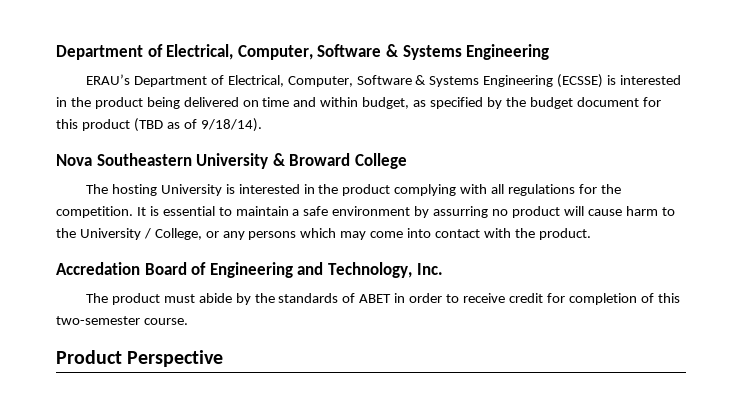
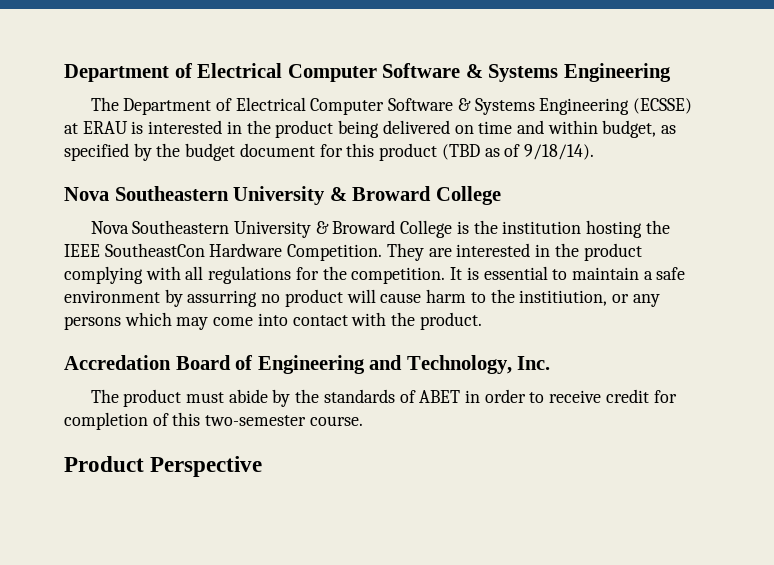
[56,44,313,60] Department of Electrical, Computer, -> [64,63,377,82] Department of Electrical Computer
[85,74,353,87] ERAU’s Department of Electrical, Computer, -> [90,97,385,115] The Department of Electrical Computer
(604, 81) none -> [64,121,128,134] at ERAU
[85,184,235,196] The hosting University is -> [90,220,670,238] [64,243,452,261] Nova Southeastern University & Broward College is the institution hosting the IEEE SoutheastCon Hardware Competition. They are
[79,228,202,240] University / College, -> [519,290,608,306] institiution,

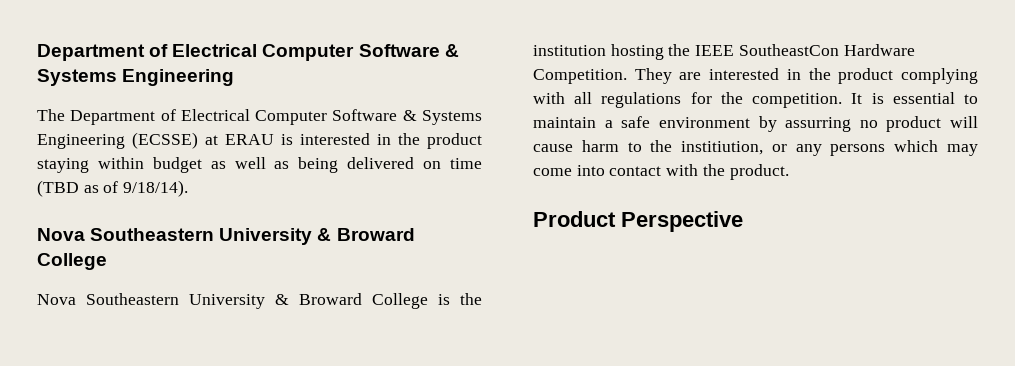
[338,120,677,138] [64,143,438,161] being delivered on time and within budget, as specified by the budget document for this product -> [37,157,483,173] staying within budget as well as being delivered on time
[64,355,551,374] [90,389,677,407] [64,412,363,430] // Accredation Board of Engineering and Technology, Inc. // The product must abide by the standards of ABET in order to receive credit for completion of this two-semester course. -> (789, 172) none

